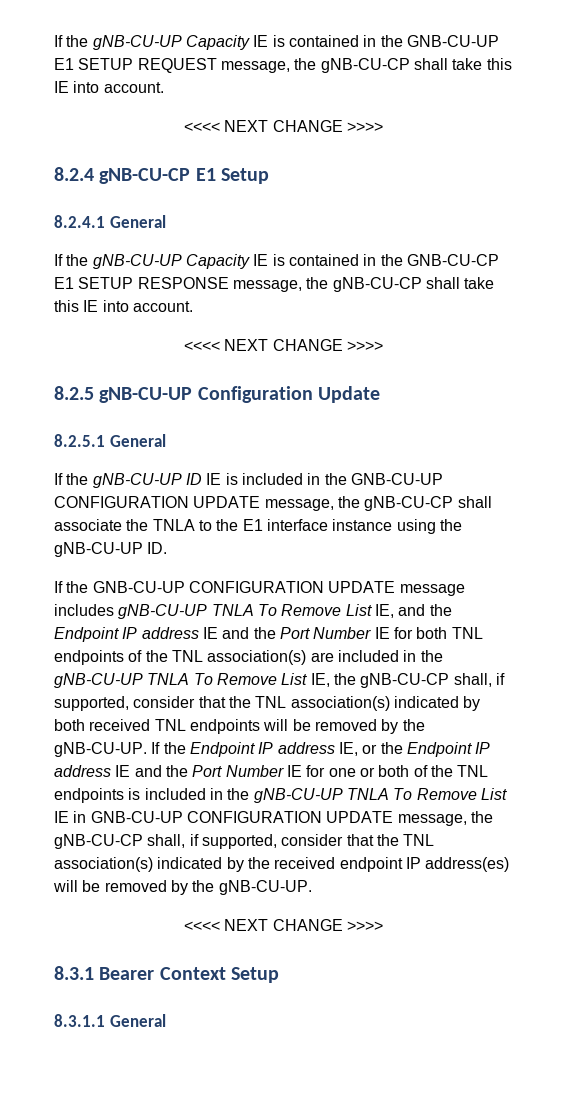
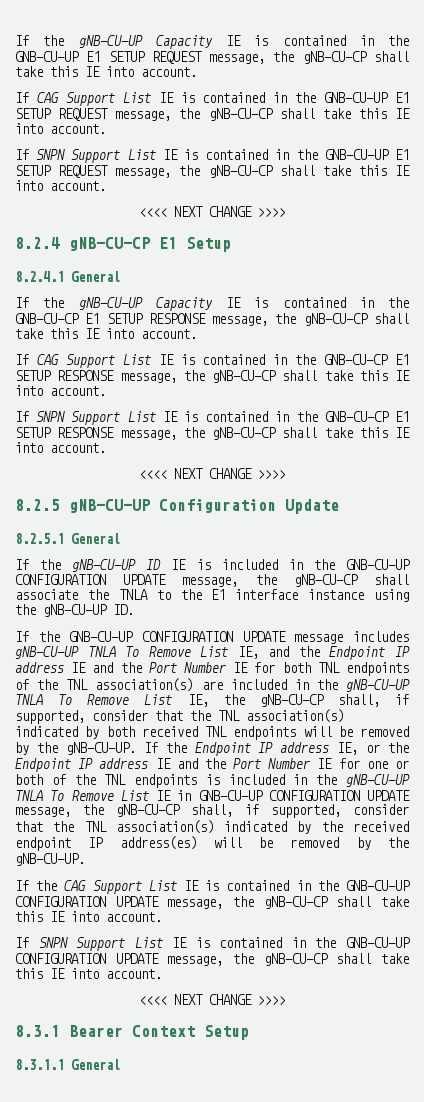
(164, 87) none -> [15,92,409,106] [15,108,410,121] [15,123,106,134] [15,149,409,163] [15,165,410,178] [15,180,106,191] // If CAG Support List IE is contained in the GNB-CU-UP E1 SETUP REQUEST message, the gNB-CU-CP shall take this IE into account. // If SNPN Support List IE is contained in the GNB-CU-UP E1 SETUP REQUEST message, the gNB-CU-CP shall take this IE into account.
(193, 306) none -> [15,354,409,368] [15,370,410,383] [15,385,106,396] [15,411,409,425] [15,427,410,440] [15,442,106,453] // If CAG Support List IE is contained in the GNB-CU-CP E1 SETUP RESPONSE message, the gNB-CU-CP shall take this IE into account. // If SNPN Support List IE is contained in the GNB-CU-CP E1 SETUP RESPONSE message, the gNB-CU-CP shall take this IE into account.
(312, 887) none -> [15,880,410,894] [15,896,409,909] [15,911,162,922] [15,937,410,951] [15,953,409,966] [15,968,162,979] // If the CAG Support List IE is contained in the GNB-CU-UP CONFIGURATION UPDATE message, the gNB-CU-CP shall take this IE into account. // If SNPN Support List IE is contained in the GNB-CU-UP CONFIGURATION UPDATE message, the gNB-CU-CP shall take this IE into account.

